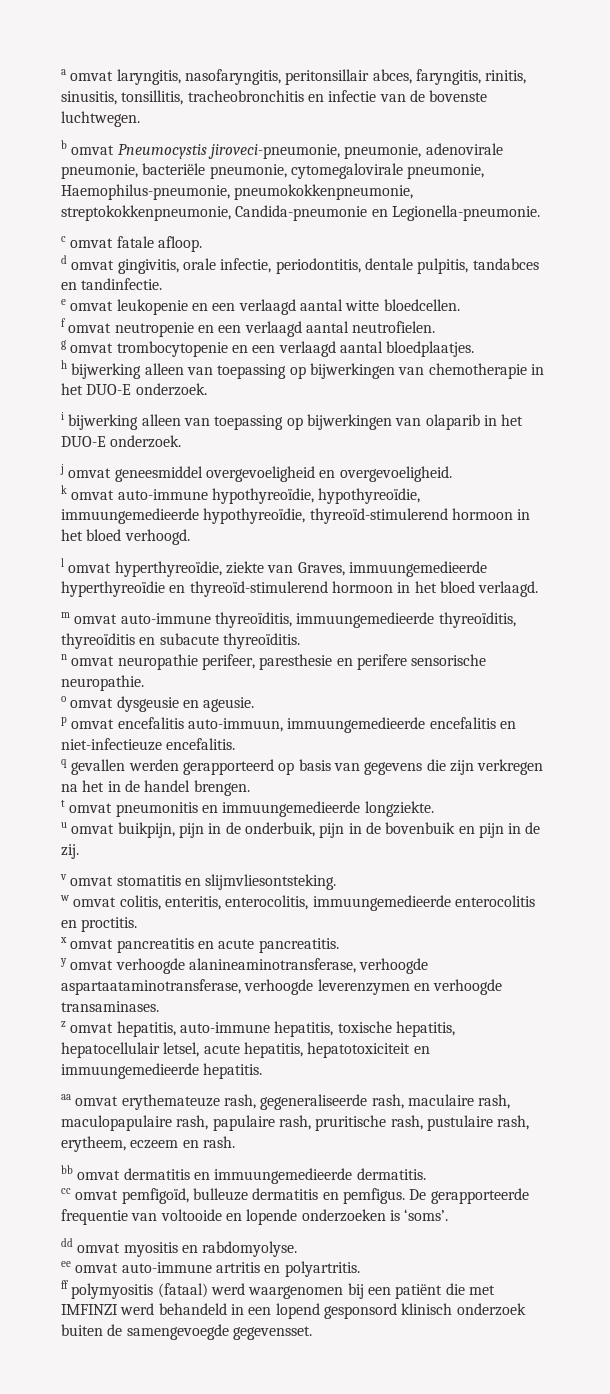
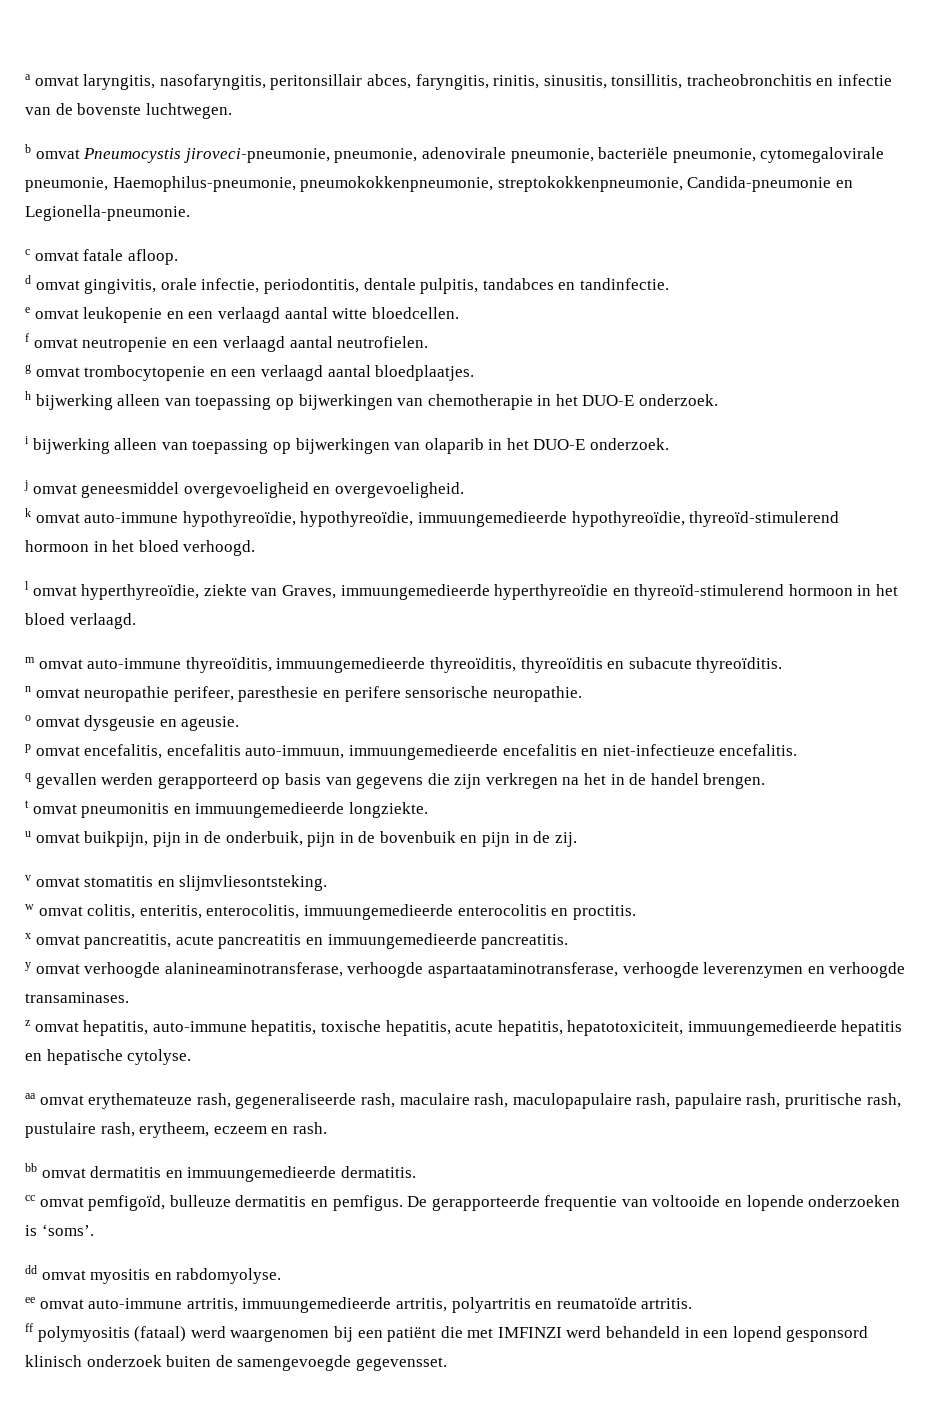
(115, 724) none -> [84,744,163,759] encefalitis,
(114, 944) none -> [84,934,214,949] pancreatitis, acute
[218,939,255,949] acute -> [327,933,477,949] immuungemedieerde
[61,1042,430,1058] [61,1063,263,1079] hepatocellulair letsel, acute hepatitis, hepatotoxiciteit en immuungemedieerde hepatitis. -> [455,1020,903,1036] [25,1049,192,1065] acute hepatitis, hepatotoxiciteit, immuungemedieerde hepatitis en hepatische cytolyse.
[215,1261,360,1277] artritis en polyartritis. -> [186,1297,693,1313] artritis, immuungemedieerde artritis, polyartritis en reumatoïde artritis.

